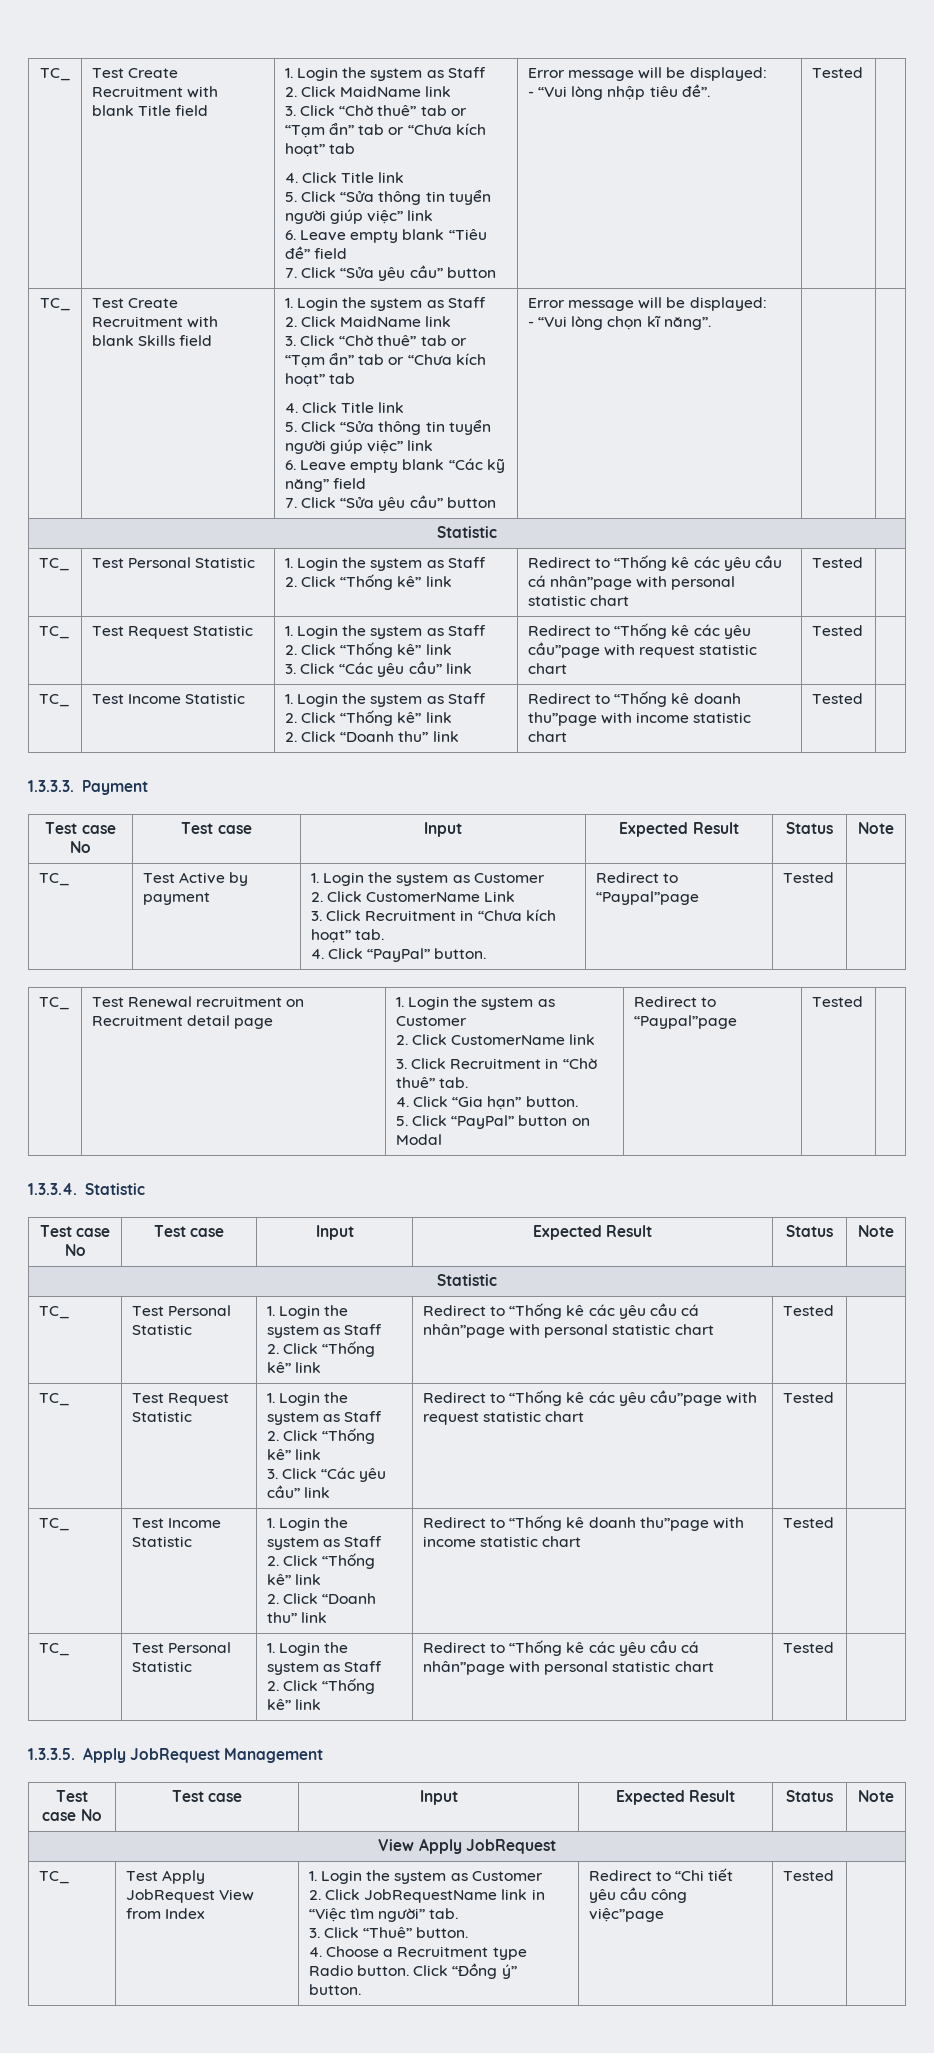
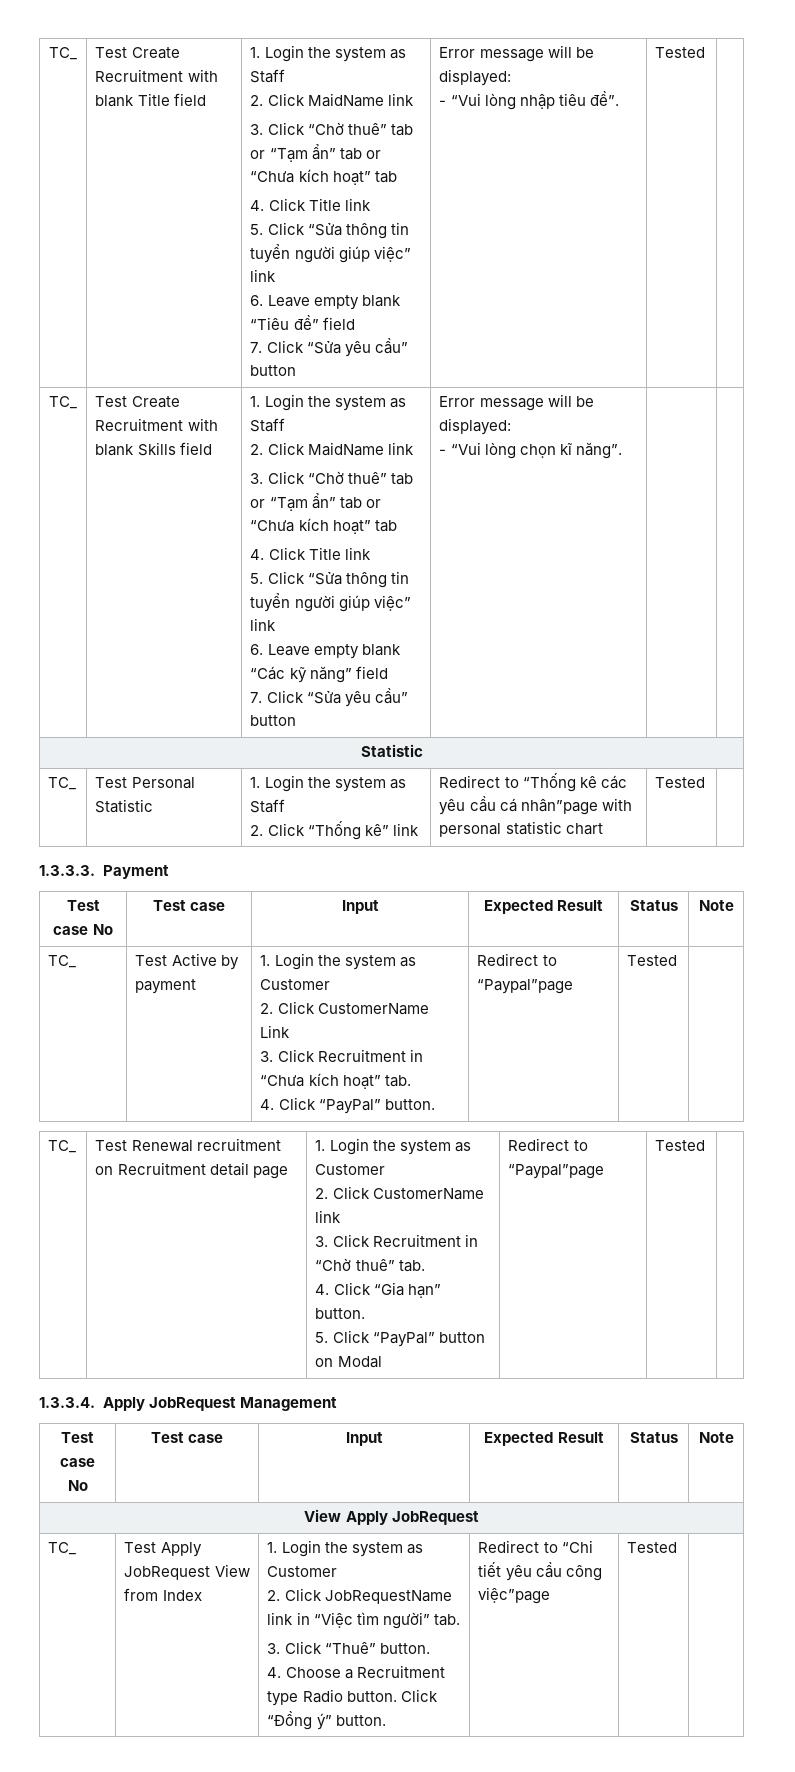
[38,626,70,639] [91,625,254,639] [284,625,486,639] [284,642,452,658] [284,661,472,677] [527,623,751,639] [527,642,758,658] [527,663,567,674] [811,625,863,636] [38,694,70,707] [91,693,246,704] [284,693,486,707] [284,710,452,726] [284,731,459,742] [527,691,741,707] [527,712,752,726] [527,731,567,742] [811,693,863,704] // TC_ | Test Request Statistic | 1. Login the system as Staff // 2. Click “Thống kê” link // 3. Click “Các yêu cầu” link | Redirect to “Thống kê các yêu cầu”page with request statistic chart | Tested | // TC_ | Test Income Statistic | 1. Login the system as Staff // 2. Click “Thống kê” link // 2. Click “Doanh thu” link | Redirect to “Thống kê doanh thu”page with income statistic chart | Tested | -> (706, 782) none
[84,1183,145,1195] [39,1225,111,1237] [64,1244,86,1256] [153,1225,225,1237] [315,1225,354,1240] [532,1225,653,1240] [786,1225,833,1237] [858,1225,894,1237] [437,1274,497,1286] [38,1306,70,1319] [131,1305,232,1316] [131,1324,192,1335] [266,1305,349,1319] [266,1324,383,1338] [266,1341,376,1357] [266,1362,322,1373] [422,1303,700,1319] [422,1324,714,1338] [782,1305,834,1316] [38,1393,70,1406] [131,1393,230,1406] [131,1411,192,1422] [266,1392,349,1406] [266,1411,383,1425] [266,1428,376,1444] [266,1449,322,1460] [266,1467,387,1482] [266,1485,331,1498] [422,1390,758,1406] [422,1411,585,1425] [782,1392,834,1403] [38,1518,70,1531] [131,1518,222,1528] [131,1536,192,1547] [266,1517,349,1531] [266,1536,383,1550] [266,1553,376,1569] [266,1574,322,1585] [266,1593,377,1604] [266,1612,328,1623] [422,1515,744,1531] [422,1536,582,1547] [782,1517,834,1528] [38,1643,70,1656] [131,1642,232,1653] [131,1661,192,1672] [266,1642,349,1656] [266,1661,383,1675] [266,1678,376,1694] [266,1699,322,1710] [422,1640,700,1656] [422,1661,714,1675] [782,1642,834,1653] [28,1748,75,1760] Statistic // Test case No | Test case | Input | Expected Result | Status | Note // Statistic // TC_ | Test Personal Statistic | 1. Login the system as Staff // 2. Click “Thống kê” link | Redirect to “Thống kê các yêu cầu cá nhân”page with personal statistic chart | Tested | // TC_ | Test Request Statistic | 1. Login the system as Staff // 2. Click “Thống kê” link // 3. Click “Các yêu cầu” link | Redirect to “Thống kê các yêu cầu”page with request statistic chart | Tested | // TC_ | Test Income Statistic | 1. Login the system as Staff // 2. Click “Thống kê” link // 2. Click “Doanh thu” link | Redirect to “Thống kê doanh thu”page with income statistic chart | Tested | // TC_ | Test Personal Statistic | 1. Login the system as Staff // 2. Click “Thống kê” link | Redirect to “Thống kê các yêu cầu cá nhân”page with personal statistic chart | Tested | // 1.3.3.5. -> (95, 1402) none

